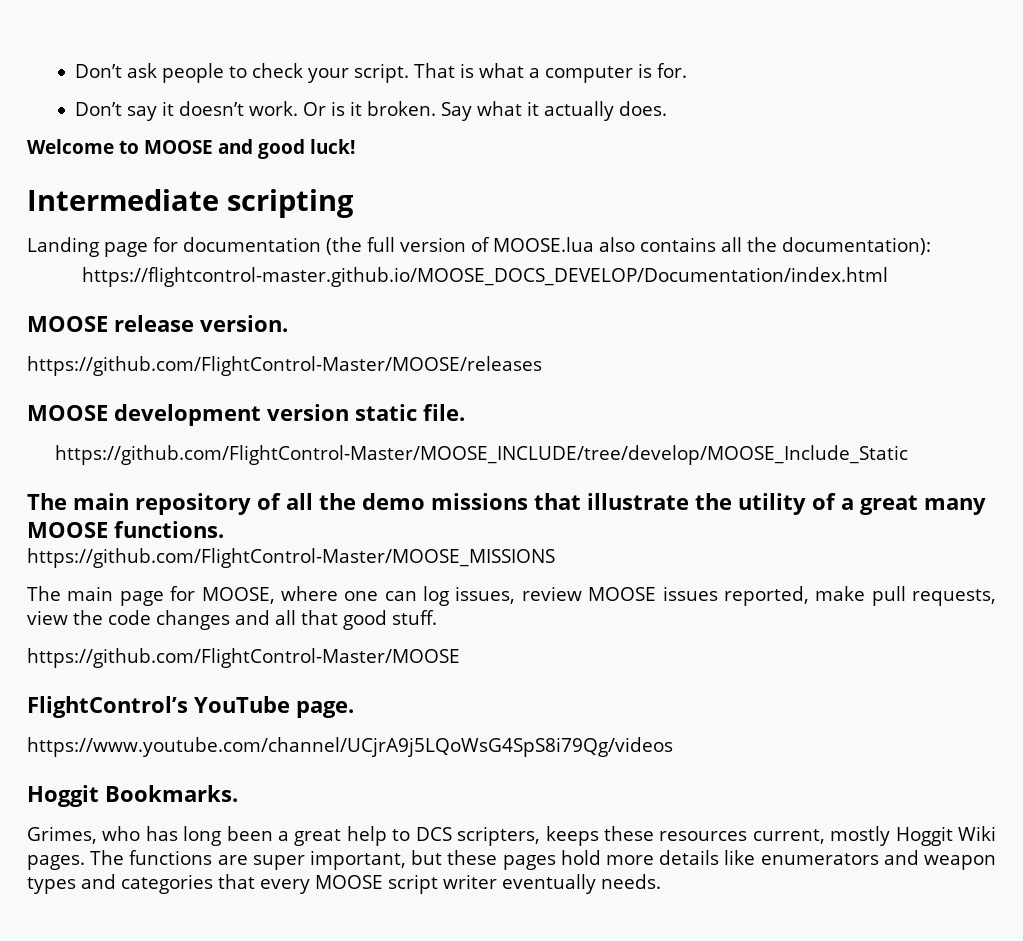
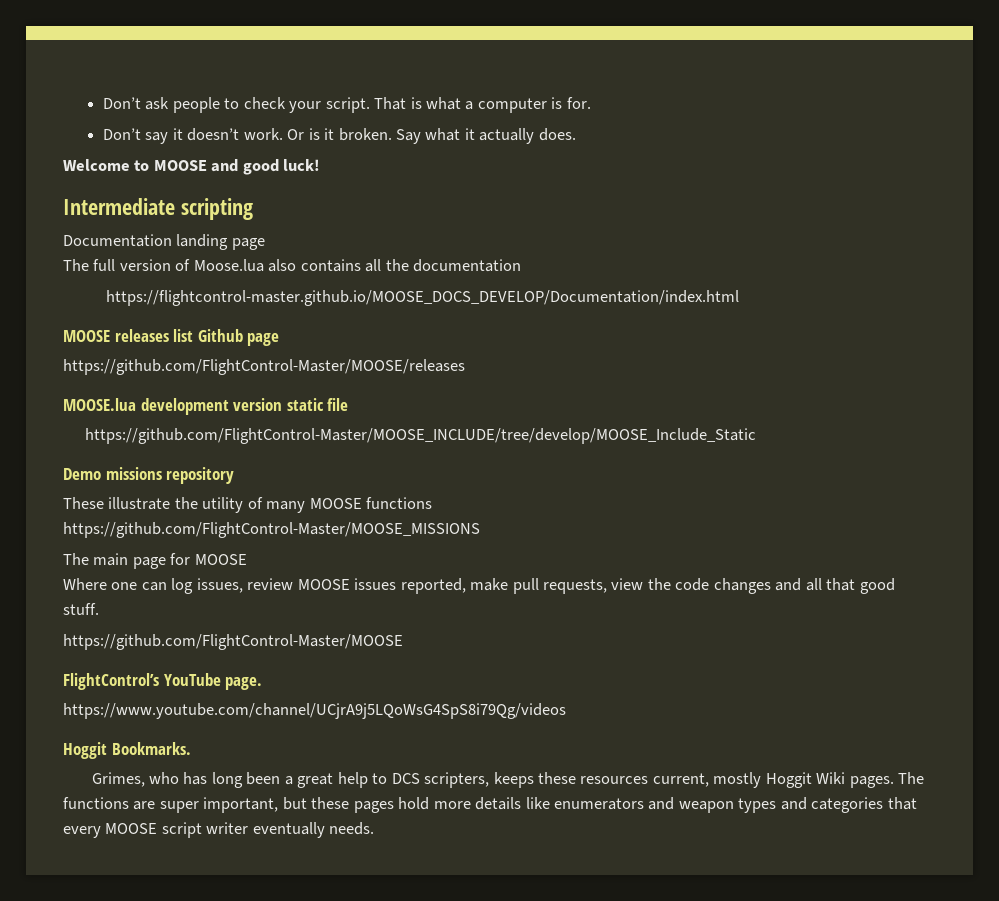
[27,237,362,257] Landing page for documentation (the -> [63,234,265,250] [63,259,89,271] Documentation landing page // The
[493,237,594,252] MOOSE.lua -> [193,259,264,272] Moose.lua
[782,237,931,255] documentation): -> [413,259,522,272] documentation
[114,315,288,332] release version. -> [114,329,280,346] releases list Github page
[27,405,108,421] MOOSE -> [63,398,136,411] MOOSE.lua
[423,404,465,421] file. -> [327,398,349,411] file
[27,493,129,510] The main -> [63,467,162,480] Demo missions
[257,493,581,510] of all the demo missions that -> [63,497,104,509] // These
[841,495,918,515] a great -> (263, 503) none
[114,521,224,538] functions. -> [366,497,433,509] functions
[201,586,338,604] MOOSE, where -> [194,554,247,565] [63,578,107,590] MOOSE // Where

